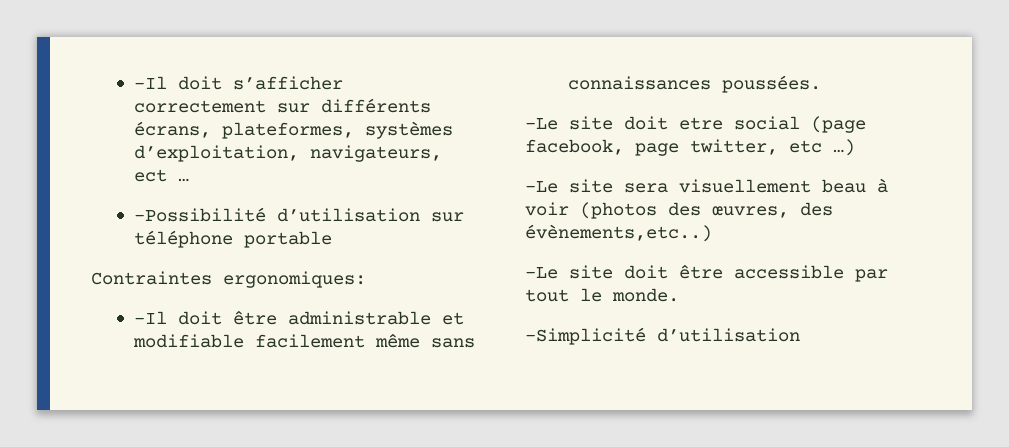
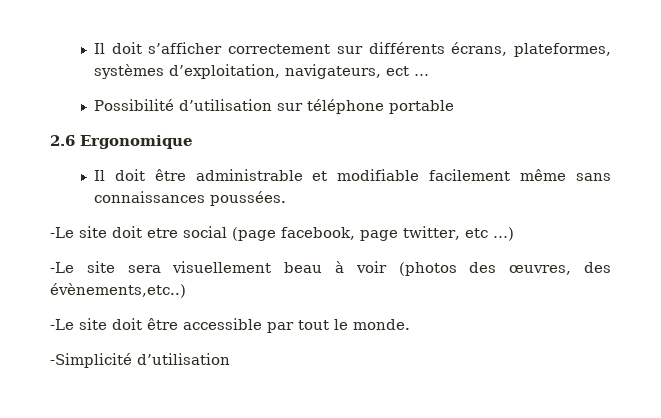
[134,76,168,89] -Il -> [93,43,105,54] Il
[134,207,267,222] -Possibilité -> [93,99,174,111] Possibilité
[91,271,366,288] [134,311,168,324] Contraintes ergonomiques: // -Il -> [50,135,193,149] [93,170,105,181] 2.6 Ergonomique // Il

